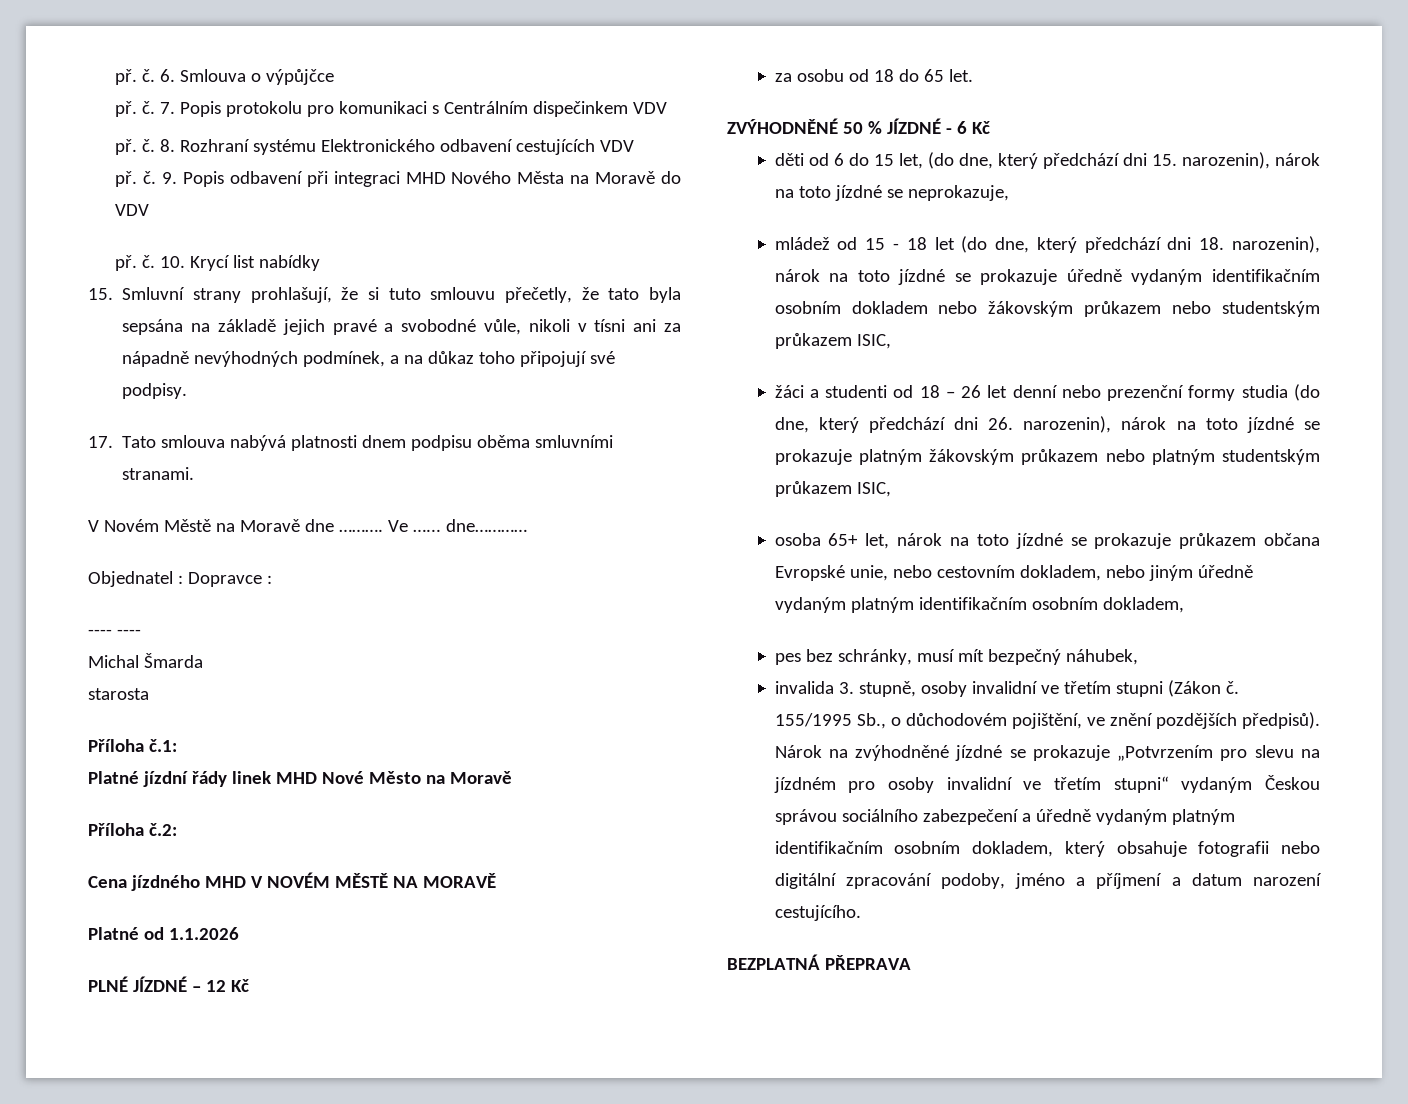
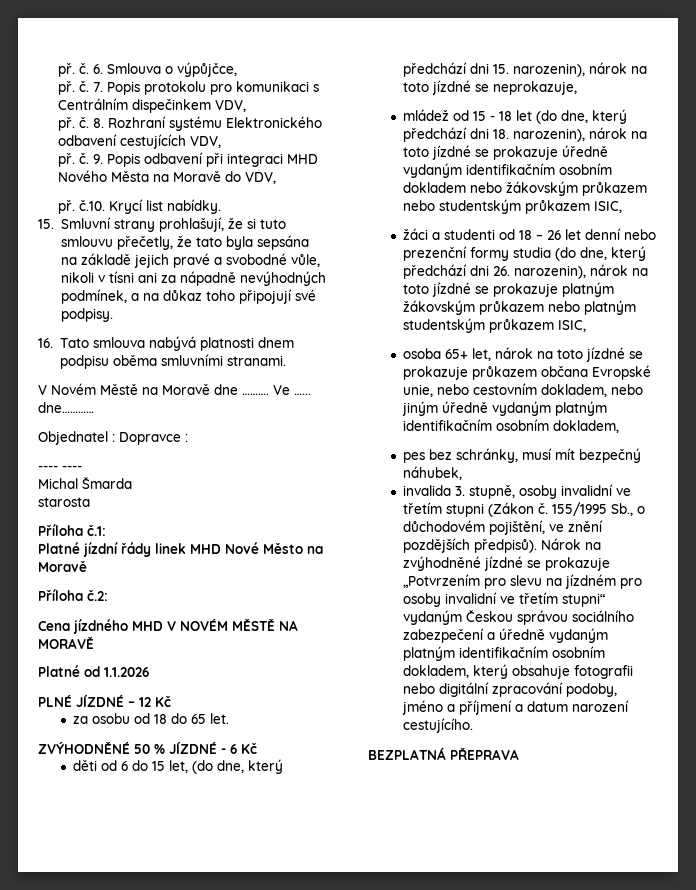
[266,69,335,85] výpůjčce -> [176,62,237,77] výpůjčce,
[633,102,668,114] VDV -> [214,100,246,112] VDV,
[600,140,635,152] VDV -> [189,136,221,148] VDV,
[115,204,150,216] [115,255,186,271] VDV // př. č. 10. -> [244,172,276,184] [57,200,105,214] VDV, // př. č.10.
[259,255,321,271] nabídky -> [166,199,221,214] nabídky.
[88,436,113,448] 17. -> [38,338,53,348] 16.

